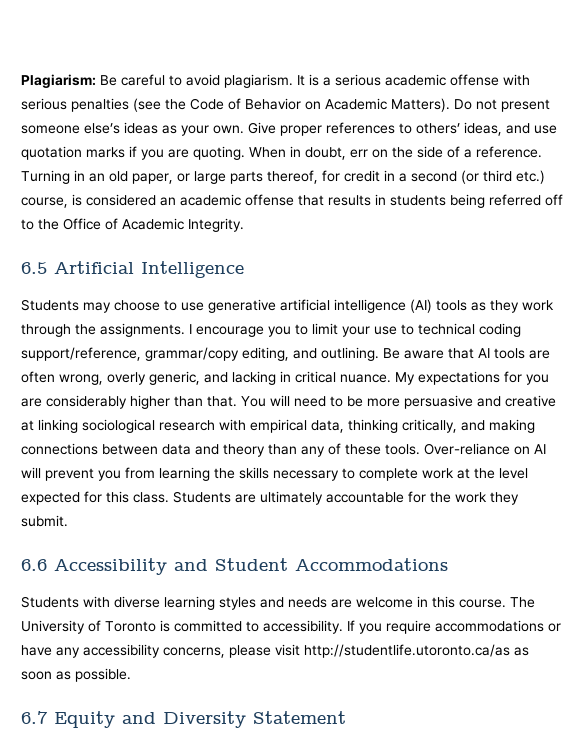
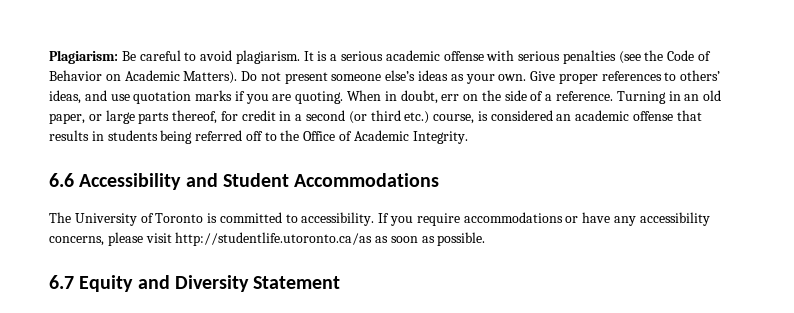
[21,261,244,278] [21,299,554,313] [21,323,521,337] [21,347,550,361] [21,371,549,385] [21,395,556,409] [21,419,535,433] [21,443,546,457] [21,467,528,481] [21,491,519,505] [21,515,68,527] // 6.5 Artificial Intelligence // Students may choose to use generative artificial intelligence (AI) tools as they work through the assignments. I encourage you to limit your use to technical coding support/reference, grammar/copy editing, and outlining. Be aware that AI tools are often wrong, overly generic, and lacking in critical nuance. My expectations for you are considerably higher than that. You will need to be more persuasive and creative at linking sociological research with empirical data, thinking critically, and making connections between data and theory than any of these tools. Over-reliance on AI will prevent you from learning the skills necessary to complete work at the level expected for this class. Students are ultimately accountable for the work they submit. -> (468, 137) none
[21,596,506,610] Students with diverse learning styles and needs are welcome in this course. -> (440, 180) none

